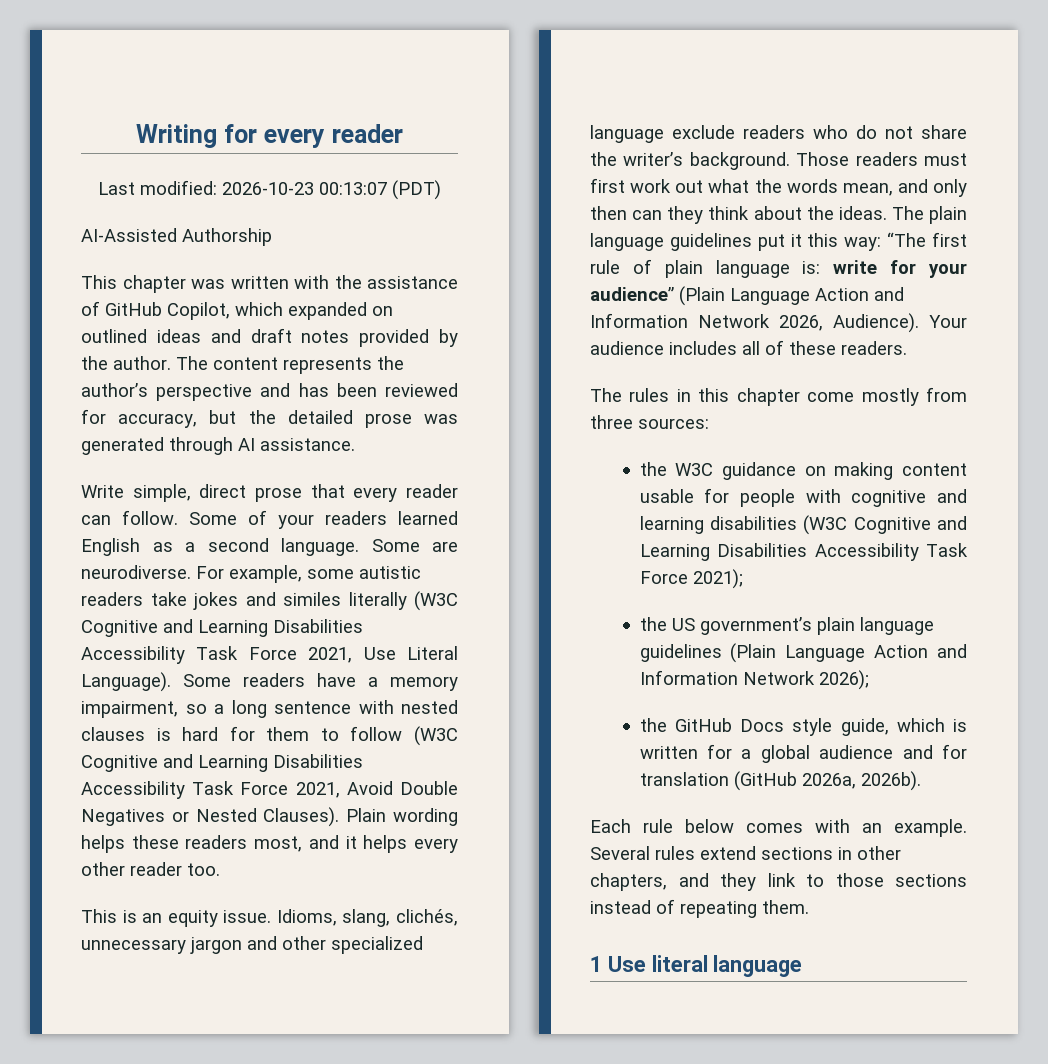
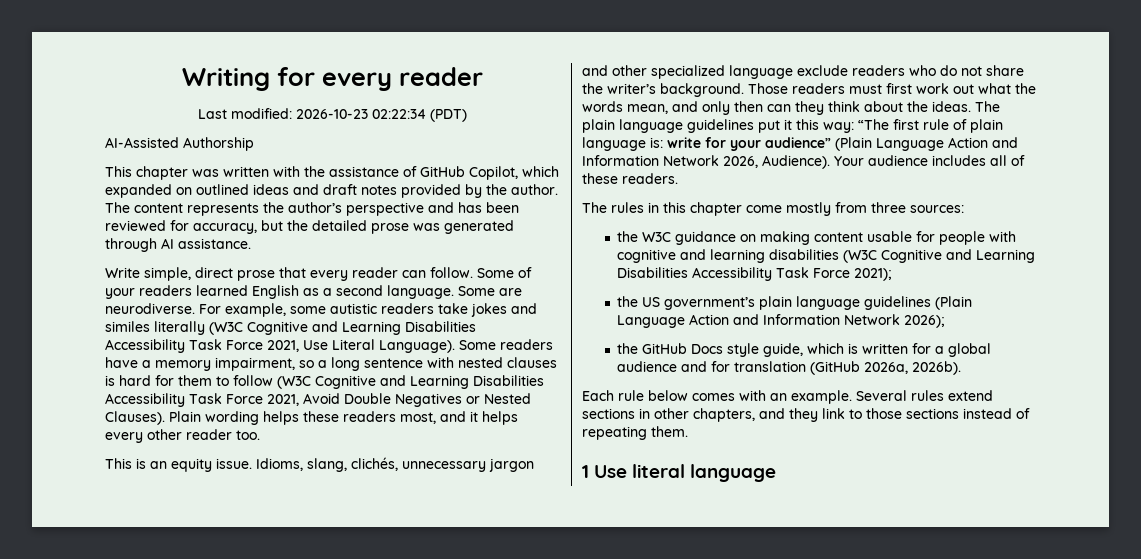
[319,182,387,195] 00:13:07 -> [371,109,426,119] 02:22:34

